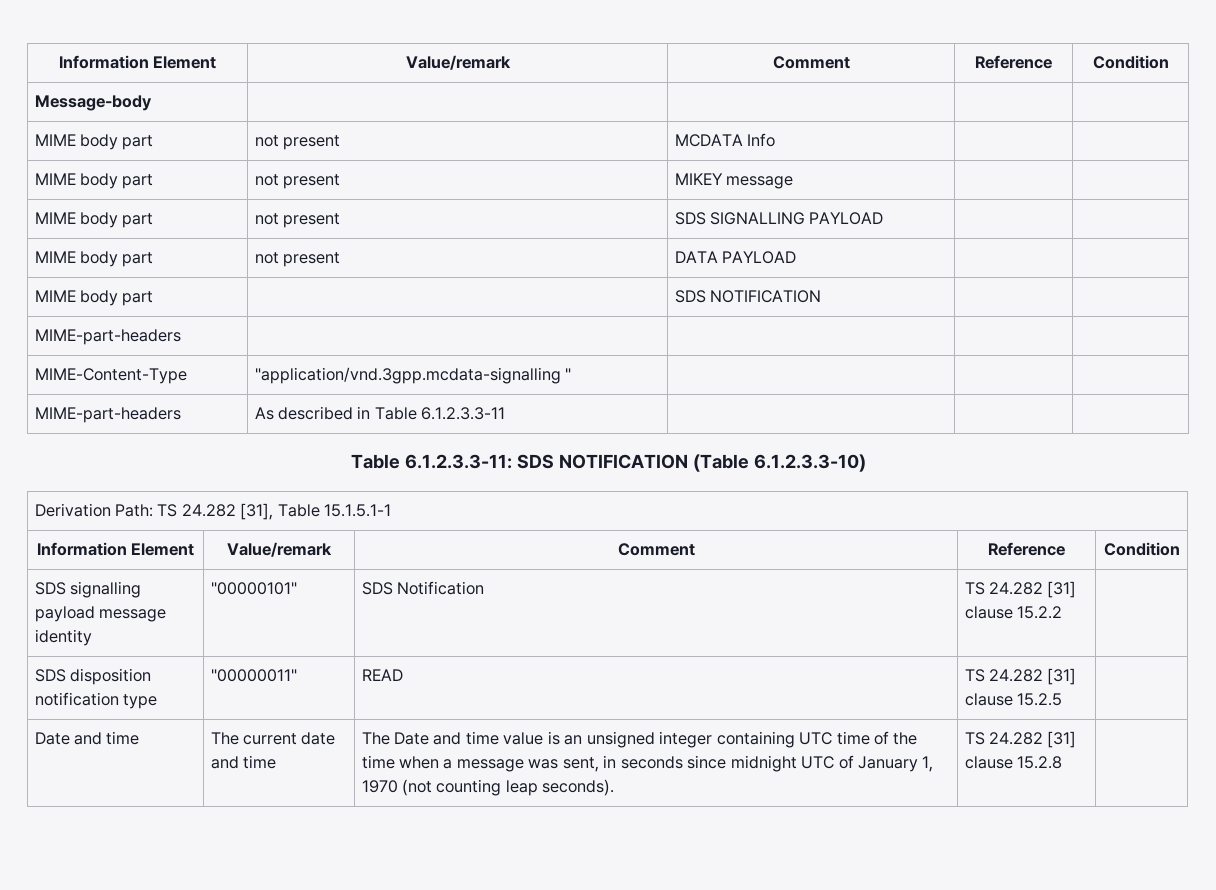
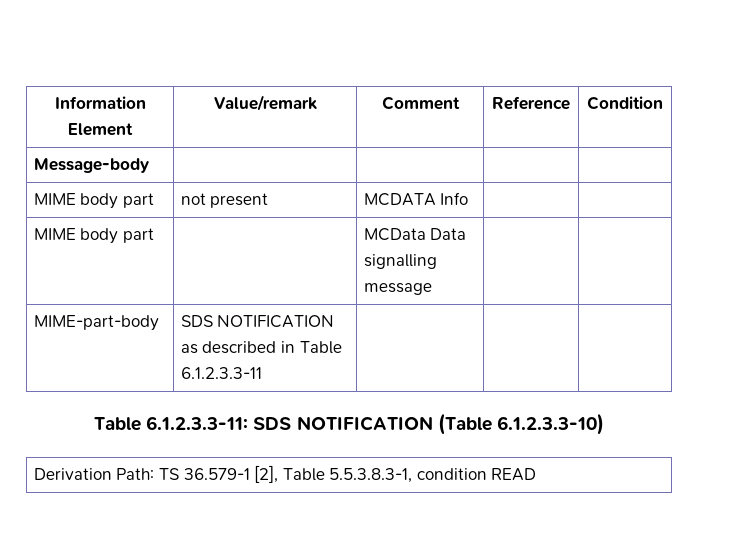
[254,174,340,189] [674,173,793,189] [34,212,154,228] [254,213,340,228] [674,212,884,225] [34,251,154,267] [254,252,340,267] [674,251,796,264] [34,290,154,306] [674,290,821,303] [34,329,181,345] [34,368,187,384] [254,367,571,384] [34,407,181,423] [254,407,274,420] not present | MIKEY message | | // MIME body part | not present | SDS SIGNALLING PAYLOAD | | // MIME body part | not present | DATA PAYLOAD | | // MIME body part | | SDS NOTIFICATION | | // MIME-part-headers | | | | // MIME-Content-Type | "application/vnd.3gpp.mcdata-signalling " | | | // MIME-part-headers | As -> [363,228,467,241] [363,254,437,269] [363,283,432,295] [33,315,159,331] [180,315,335,328] [180,344,198,354] | MCData Data signalling message | | // MIME-part-body | SDS NOTIFICATION as
[181,503,392,520] [36,542,195,556] [226,542,332,557] [617,543,695,556] [988,542,1065,556] [1103,542,1180,556] [34,581,141,598] [34,606,166,622] [34,629,92,646] [210,582,297,595] [361,581,484,595] [964,581,1077,598] [964,606,1062,619] [34,668,151,685] [34,692,157,709] [210,669,297,682] [361,669,403,681] [964,668,1077,685] [964,693,1062,706] [34,731,140,745] [210,732,336,745] [210,755,276,769] [361,731,918,748] [361,755,934,772] [361,779,615,796] [964,731,1077,748] [964,756,1062,769] 24.282 [31], Table 15.1.5.1-1 // Information Element | Value/remark | Comment | Reference | Condition // SDS signalling payload message identity | "00000101" | SDS Notification | TS 24.282 [31] clause 15.2.2 | // SDS disposition notification type | "00000011" | READ | TS 24.282 [31] clause 15.2.5 | // Date and time | The current date and time | The Date and time value is an unsigned integer containing UTC time of the time when a message was sent, in seconds since midnight UTC of January 1, 1970 (not counting leap seconds). | TS 24.282 [31] clause 15.2.8 | -> [183,465,537,483] 36.579-1 [2], Table 5.5.3.8.3-1, condition READ

